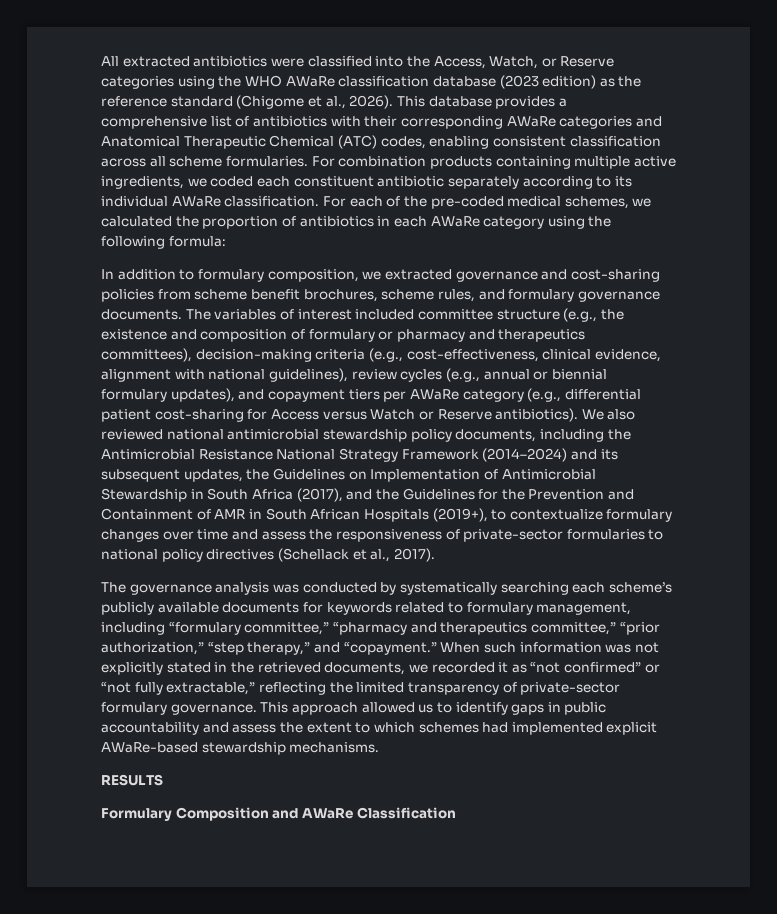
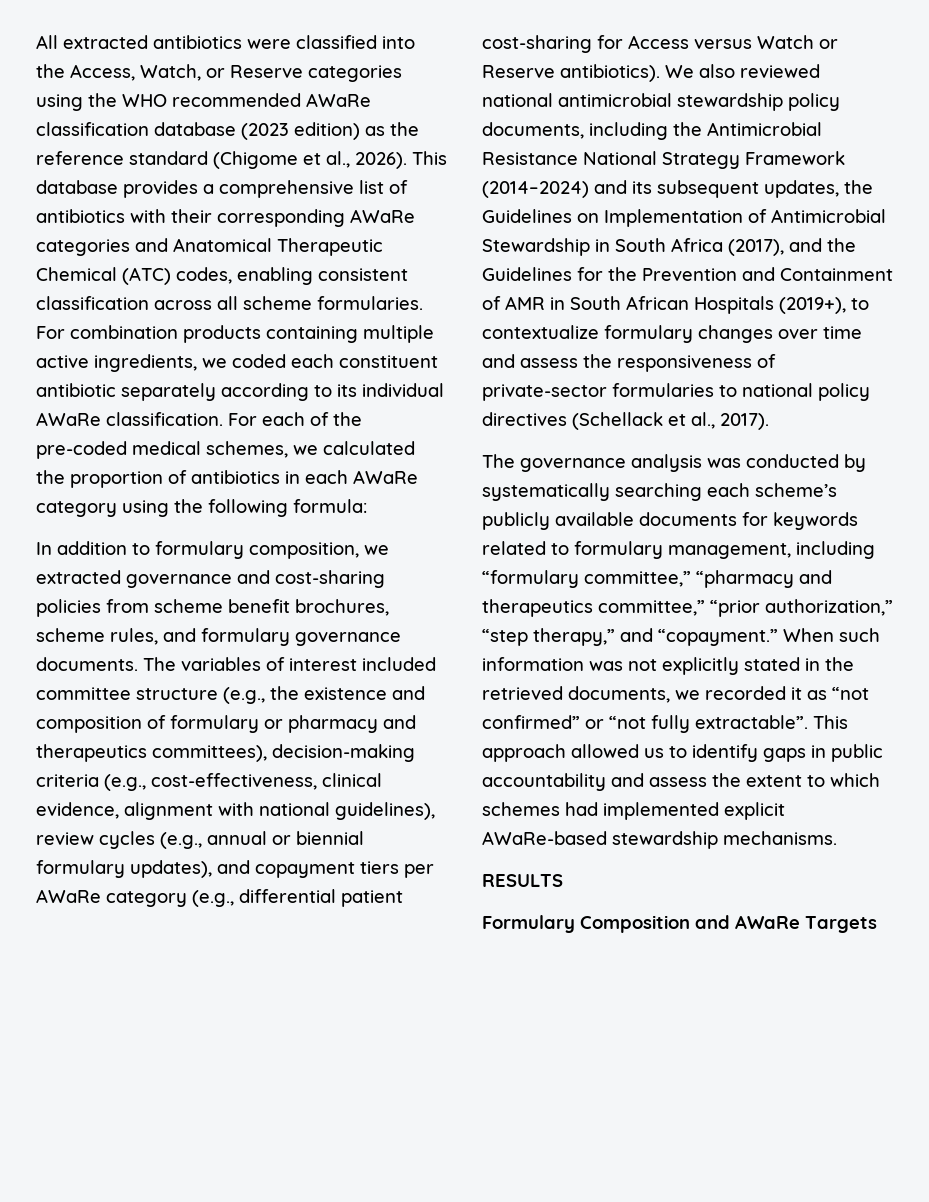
(282, 81) none -> [172,93,301,107] recommended
[166,682,621,695] [101,702,257,715] extractable,” reflecting the limited transparency of private-sector formulary governance. -> [695,715,808,729] extractable”.
[356,807,456,819] Classification -> [805,916,877,933] Targets

